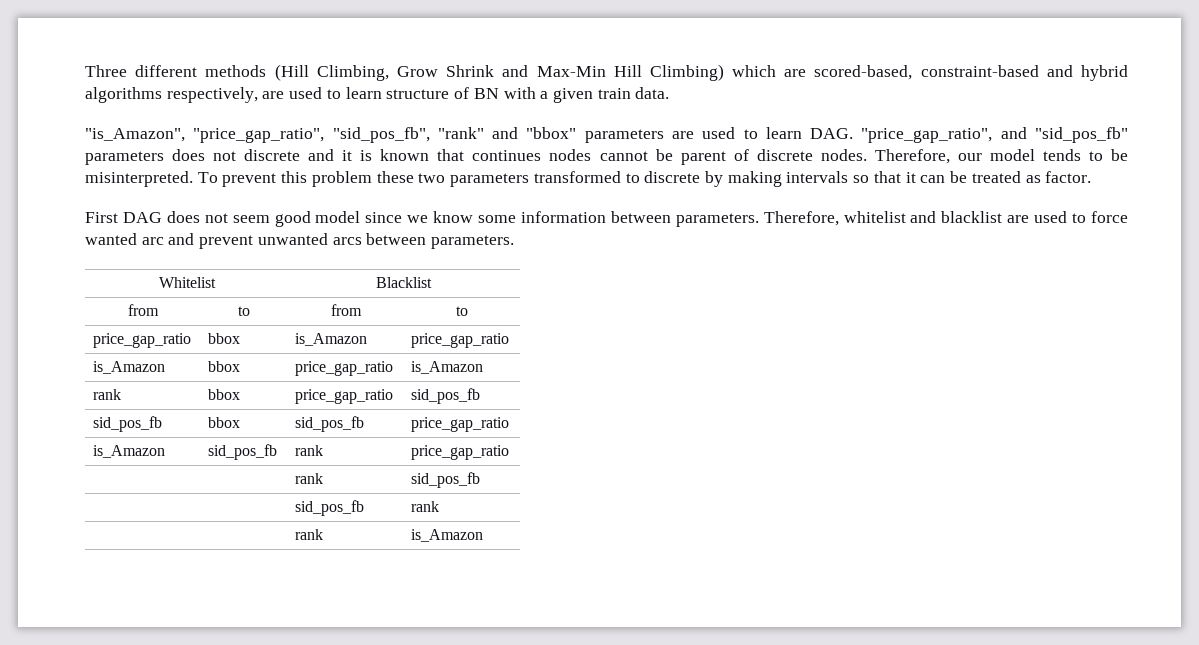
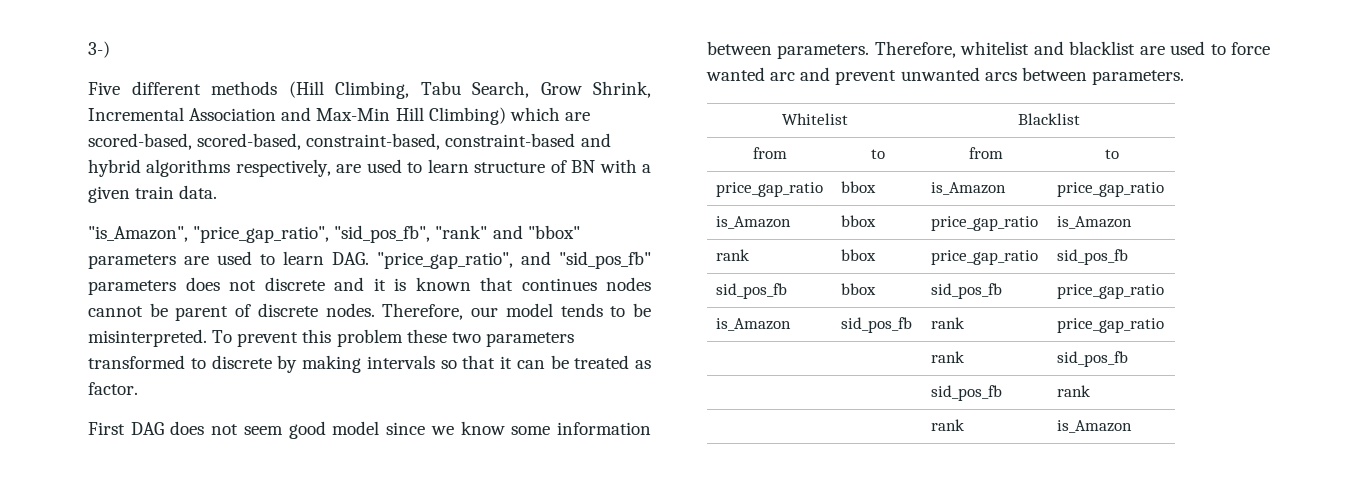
[85,65,127,77] Three -> [88,41,110,58] [88,82,120,95] 3-) // Five
[396,65,495,77] Grow Shrink -> [420,81,651,98] [88,107,277,121] Tabu Search, Grow Shrink, Incremental Association
(913, 72) none -> [197,133,441,150] scored-based, constraint-based,

